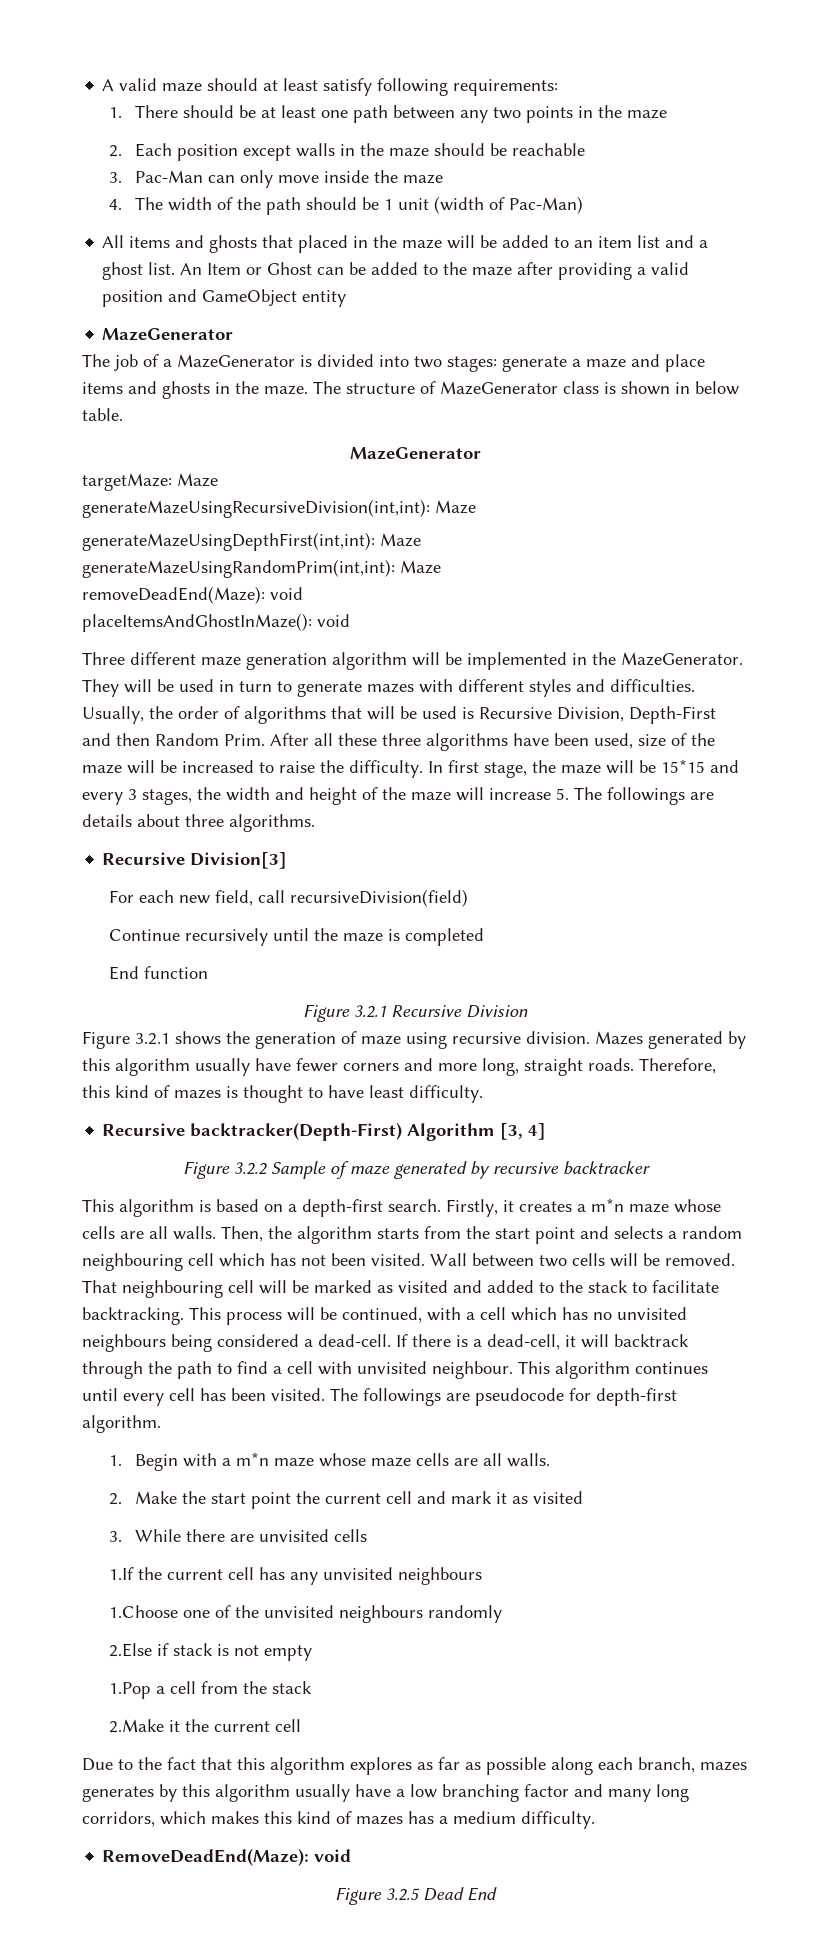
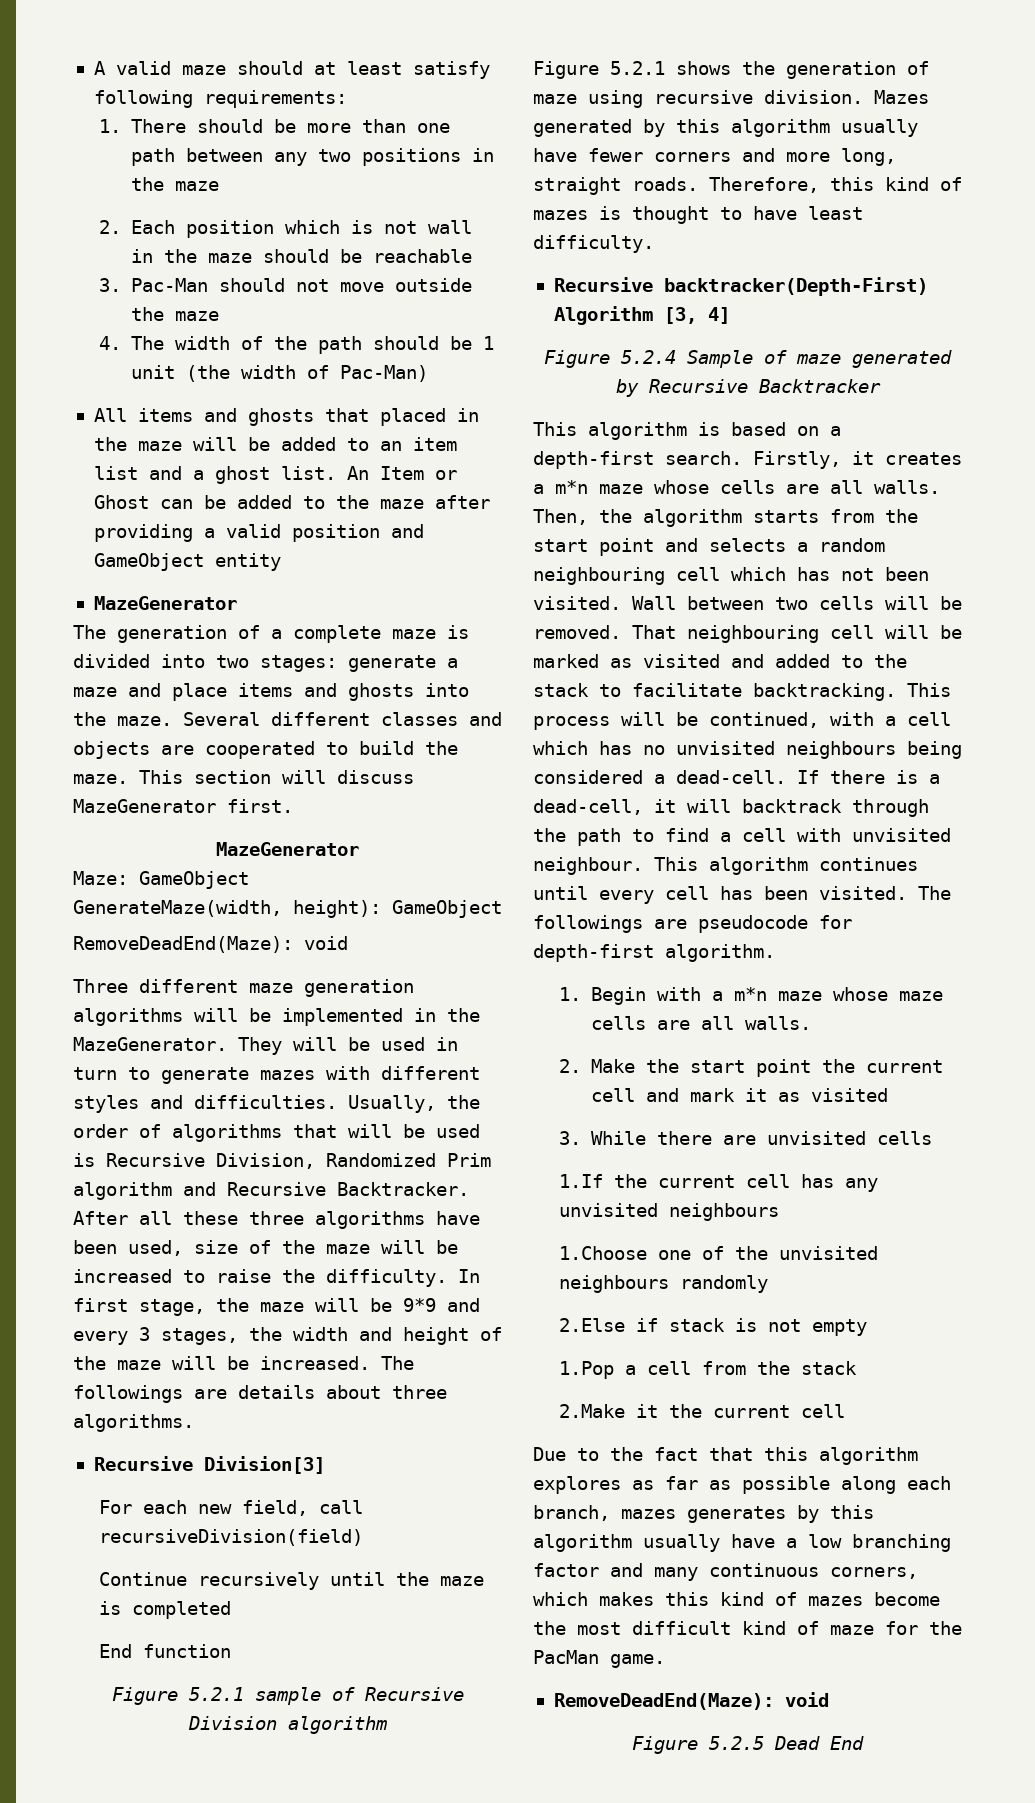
[261,105,317,118] at least -> [306,119,406,133] more than
[526,106,574,123] points -> [361,148,461,166] positions
[243,143,336,161] except walls -> [284,220,472,234] which is not wall
[208,170,370,188] can only move inside -> [218,278,472,292] should not move outside
[434,196,485,214] (width -> [185,365,296,382] (the width
[114,354,138,371] job -> [117,625,227,643] generation
[177,354,295,368] MazeGenerator -> [293,625,436,643] complete maze
[215,381,739,395] [82,408,123,421] [349,447,481,460] [82,473,218,491] [82,499,476,518] [82,532,421,551] [82,559,441,578] [82,586,303,604] [82,613,312,632] in the maze. The structure of MazeGenerator class is shown in below table. // MazeGenerator // targetMaze: Maze // generateMazeUsingRecursiveDivision(int,int): Maze // generateMazeUsingDepthFirst(int,int): Maze // generateMazeUsingRandomPrim(int,int): Maze // removeDeadEnd(Maze): void // placeItemsAndGhostInMaze(): -> [425,683,469,697] [73,712,502,726] [73,741,458,759] [73,770,414,784] [73,799,293,813] [216,842,359,856] [73,871,249,889] [73,900,502,918] [73,936,293,953] into the maze. Several different classes and objects are cooperated to build the maze. This section will discuss MazeGenerator first. // MazeGenerator // Maze: GameObject // GenerateMaze(width, height): GameObject // RemoveDeadEnd(Maze):
[332,652,407,670] algorithm -> [73,1008,183,1026] algorithms
[629,706,716,724] [82,733,265,746] Depth-First and then Random Prim. -> [326,1153,491,1167] [73,1182,469,1200] Randomized Prim algorithm and Recursive Backtracker.
[661,759,705,773] 15*15 -> [403,1298,436,1312] 9*9
[489,788,569,800] increase 5. -> [227,1356,370,1370] be increased.
[354,1005,387,1018] 3.2.1 -> [188,1687,355,1705] 5.2.1 sample of
[82,1031,170,1049] // Figure 3.2.1 -> [287,1716,387,1734] [533,61,665,79] algorithm // Figure 5.2.1
[233,1162,267,1175] 3.2.2 -> [621,350,676,364] 5.2.4
[492,1161,650,1175] recursive backtracker -> [648,379,881,393] Recursive Backtracker
[656,1784,689,1802] [82,1811,155,1827] long corridors, -> [709,1563,918,1579] continuous corners,
[408,1811,595,1829] has a medium difficulty. -> [874,1592,940,1606] [533,1621,962,1635] [533,1650,665,1668] become the most difficult kind of maze for the PacMan game.
[386,1888,420,1901] 3.2.5 -> [709,1736,764,1750] 5.2.5

